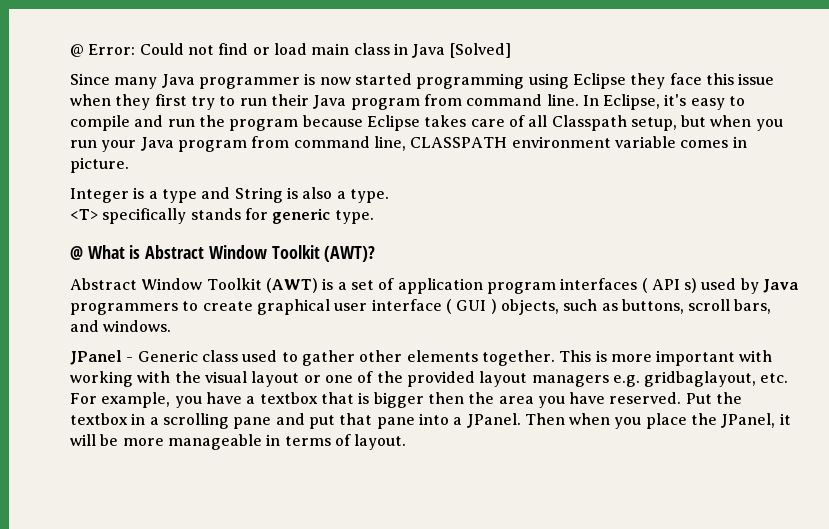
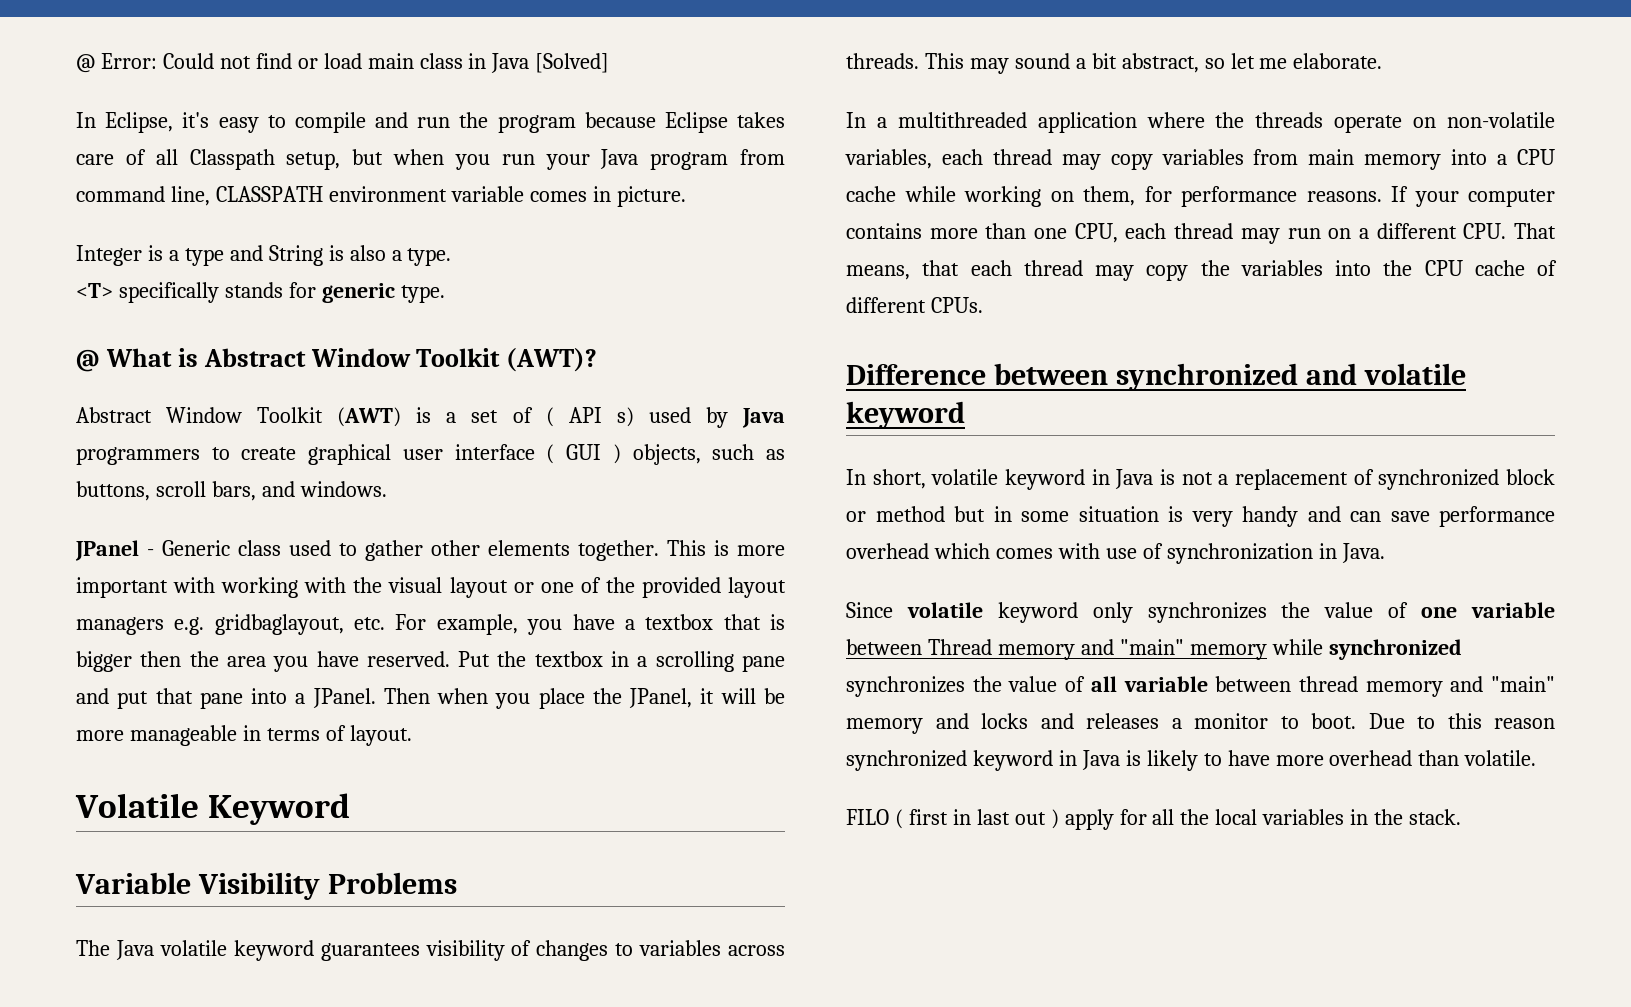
[70,73,775,89] [70,94,579,110] Since many Java programmer is now started programming using Eclipse they face this issue when they first try to run their Java program from command line. -> (610, 63) none
[397,278,638,294] application program interfaces -> (533, 415) none
(407, 442) none -> [75,793,351,825] [75,872,457,900] [76,940,785,961] [846,53,1383,74] [846,112,1555,133] [845,149,1555,170] [846,186,1555,207] [846,223,1556,244] [846,260,1557,281] [846,297,983,313] [846,363,1466,391] [846,401,965,429] [846,469,1555,490] [846,506,1555,527] [846,543,1385,564] [846,602,1555,623] [846,639,1462,660] [846,676,1555,697] [846,713,1555,734] [846,750,1537,771] [846,809,1462,830] // Volatile Keyword // Variable Visibility Problems // The Java volatile keyword guarantees visibility of changes to variables across threads. This may sound a bit abstract, so let me elaborate. // In a multithreaded application where the threads operate on non-volatile variables, each thread may copy variables from main memory into a CPU cache while working on them, for performance reasons. If your computer contains more than one CPU, each thread may run on a different CPU. That means, that each thread may copy the variables into the CPU cache of different CPUs. // Difference between synchronized and volatile keyword // In short, volatile keyword in Java is not a replacement of synchronized block or method but in some situation is very handy and can save performance overhead which comes with use of synchronization in Java. // Since volatile keyword only synchronizes the value of one variable between Thread memory and "main" memory while synchronized synchronizes the value of all variable between thread memory and "main" memory and locks and releases a monitor to boot. Due to this reason synchronized keyword in Java is likely to have more overhead than volatile. // FILO ( first in last out ) apply for all the local variables in the stack.

